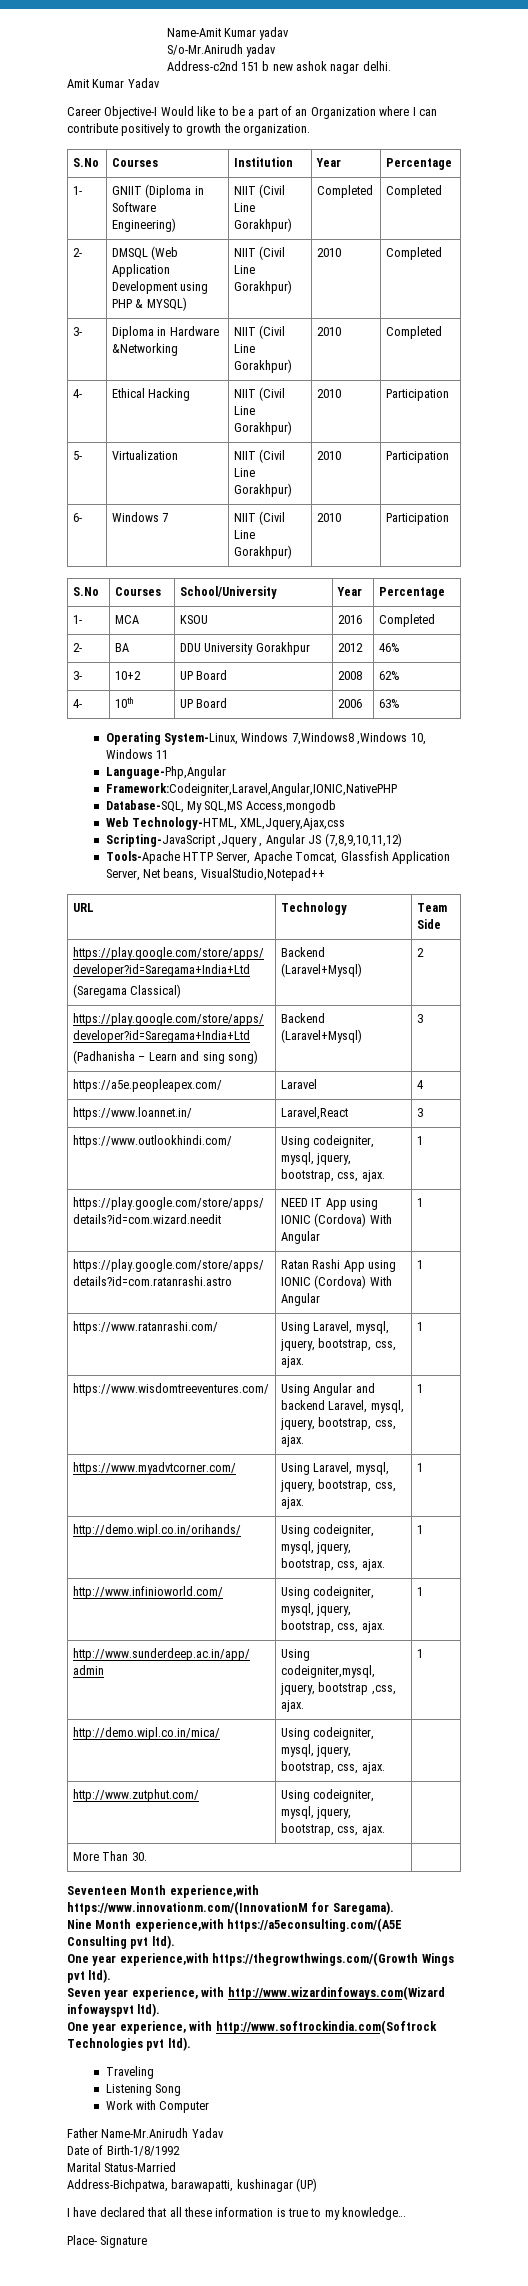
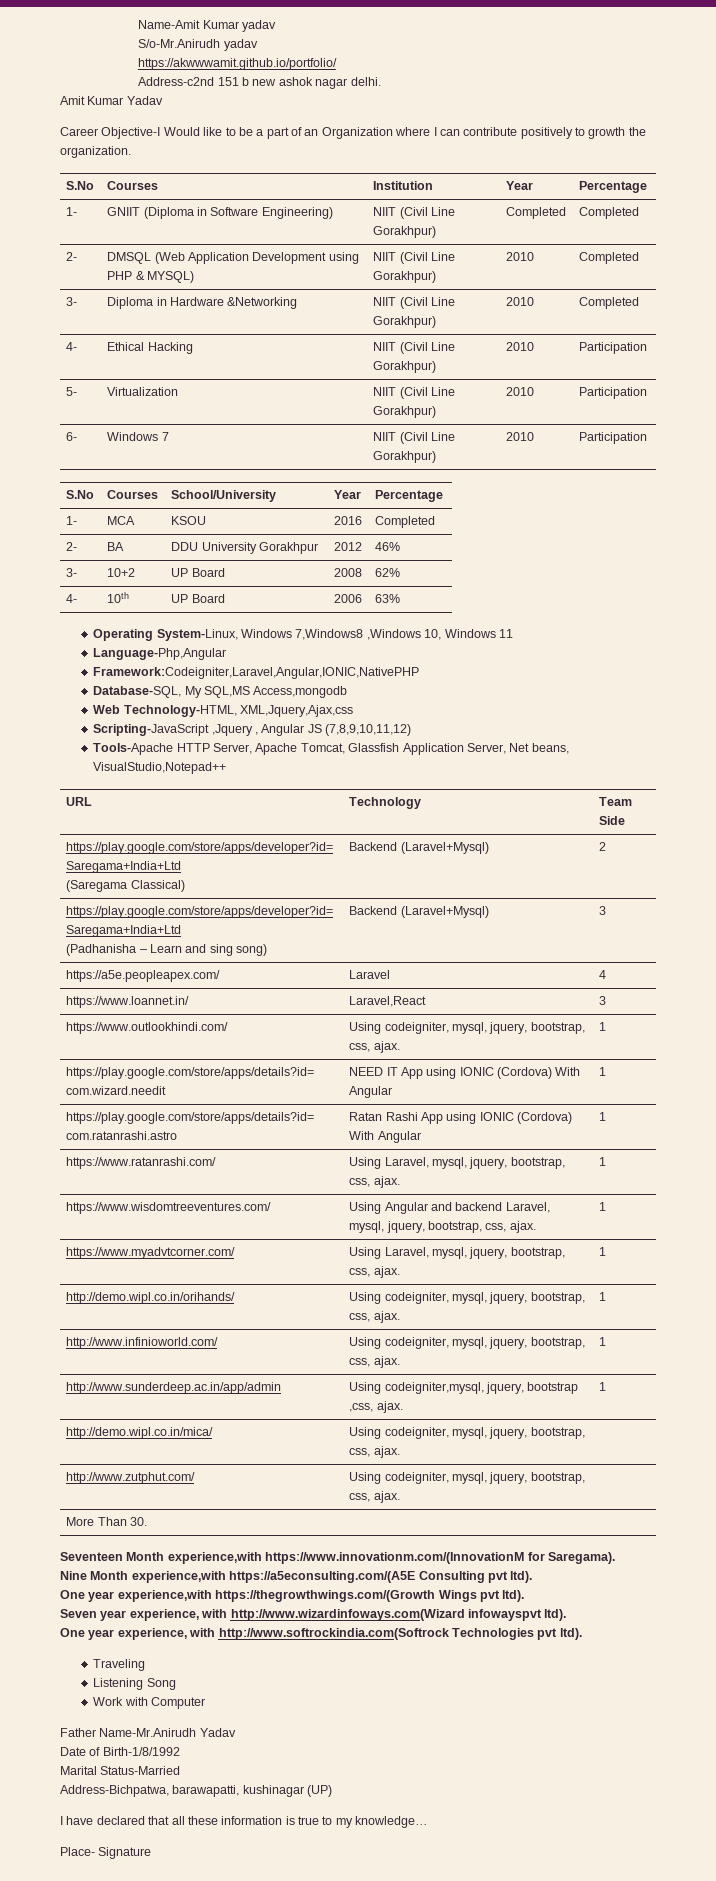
(276, 50) none -> [138,58,338,70] // https://akwwwamit.github.io/portfolio/

